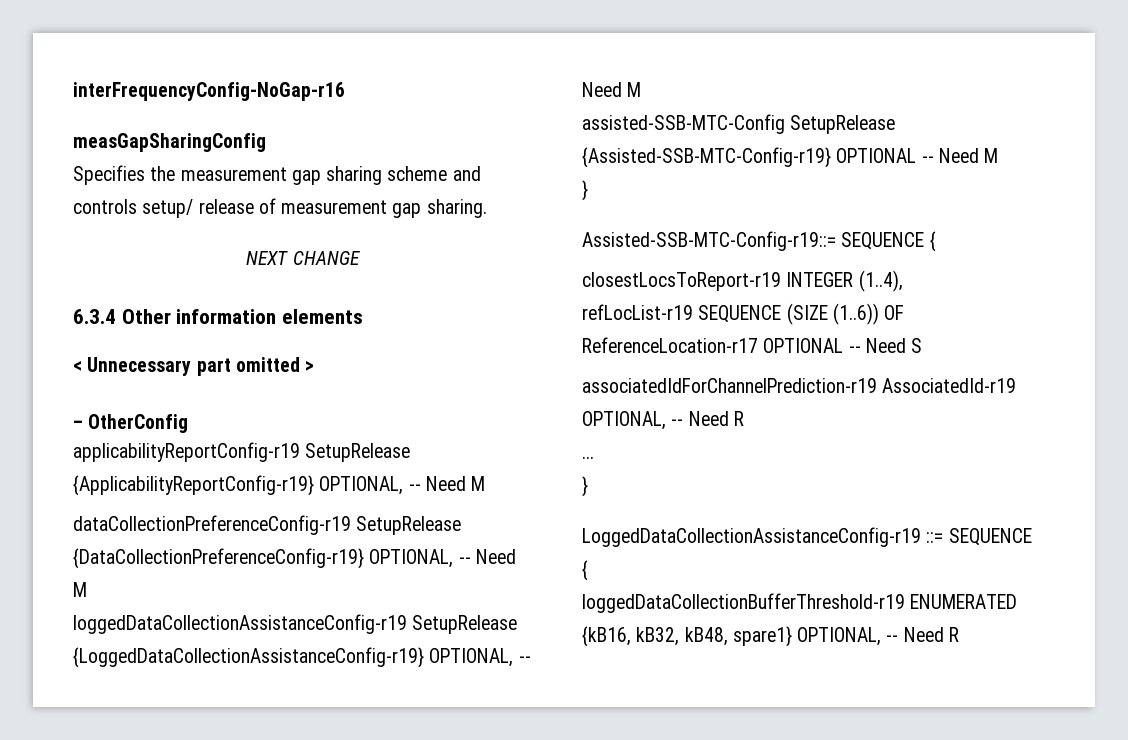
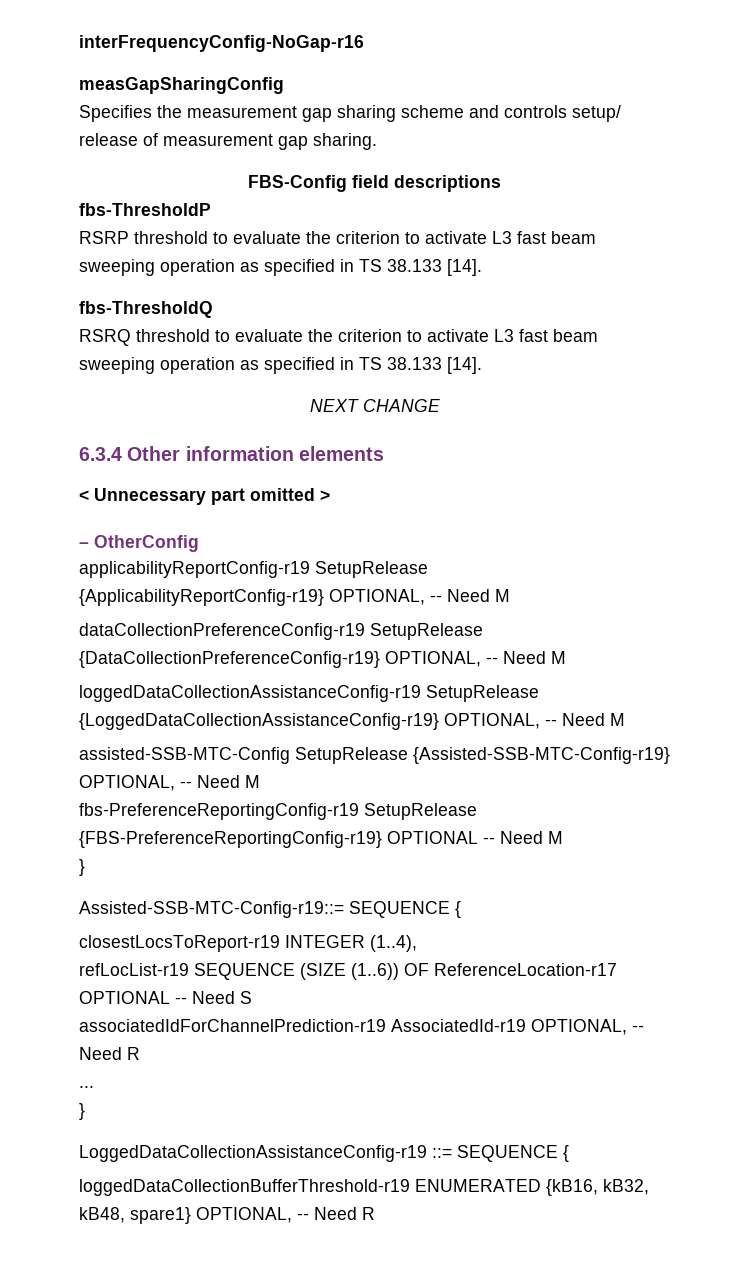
(487, 208) none -> [248,175,501,192] [79,203,211,216] [79,231,596,244] [79,259,482,276] [79,301,213,318] [79,329,598,346] [79,357,482,374] // FBS-Config field descriptions // fbs-ThresholdP // RSRP threshold to evaluate the criterion to activate L3 fast beam sweeping operation as specified in TS 38.133 [14]. // fbs-ThresholdQ // RSRQ threshold to evaluate the criterion to activate L3 fast beam sweeping operation as specified in TS 38.133 [14].
(831, 157) none -> [79,775,260,791] [79,803,477,820] [79,831,382,848] OPTIONAL, -- Need M // fbs-PreferenceReportingConfig-r19 SetupRelease {FBS-PreferenceReportingConfig-r19}

